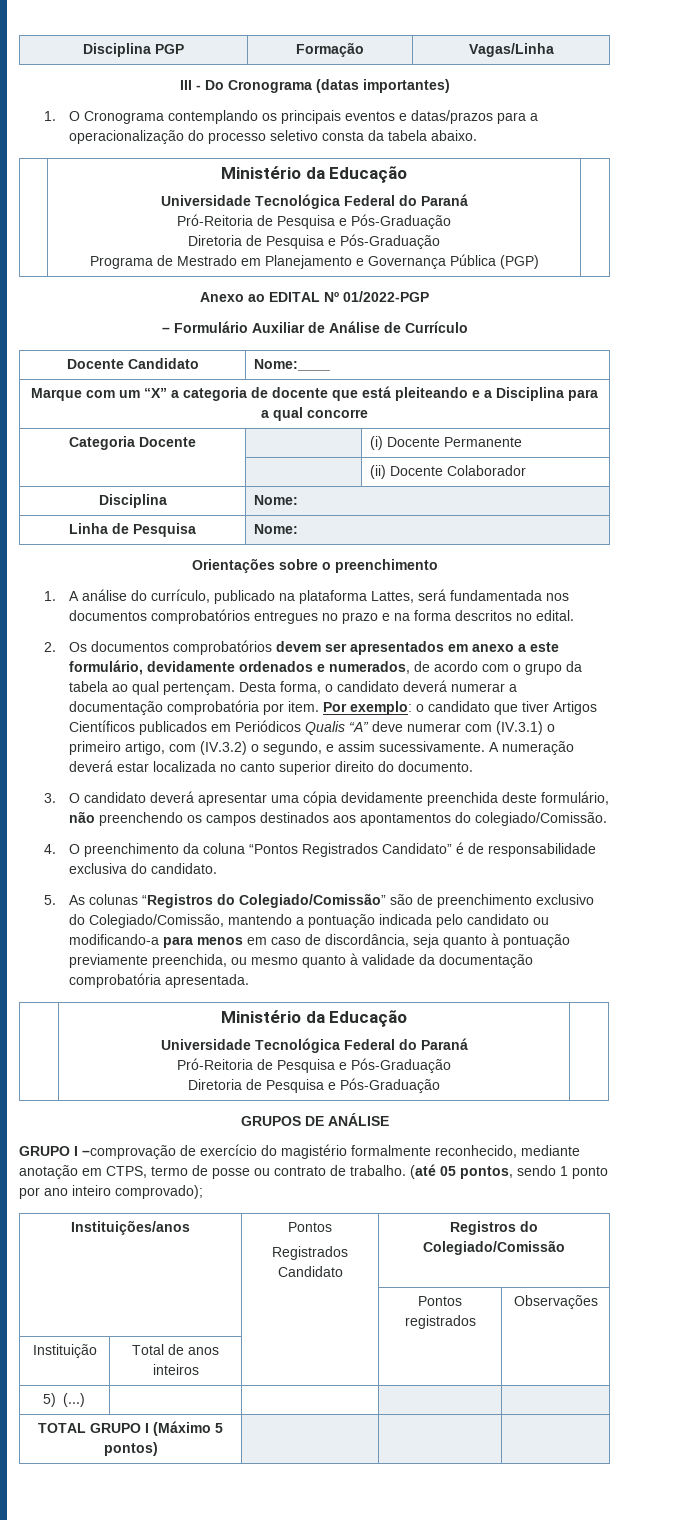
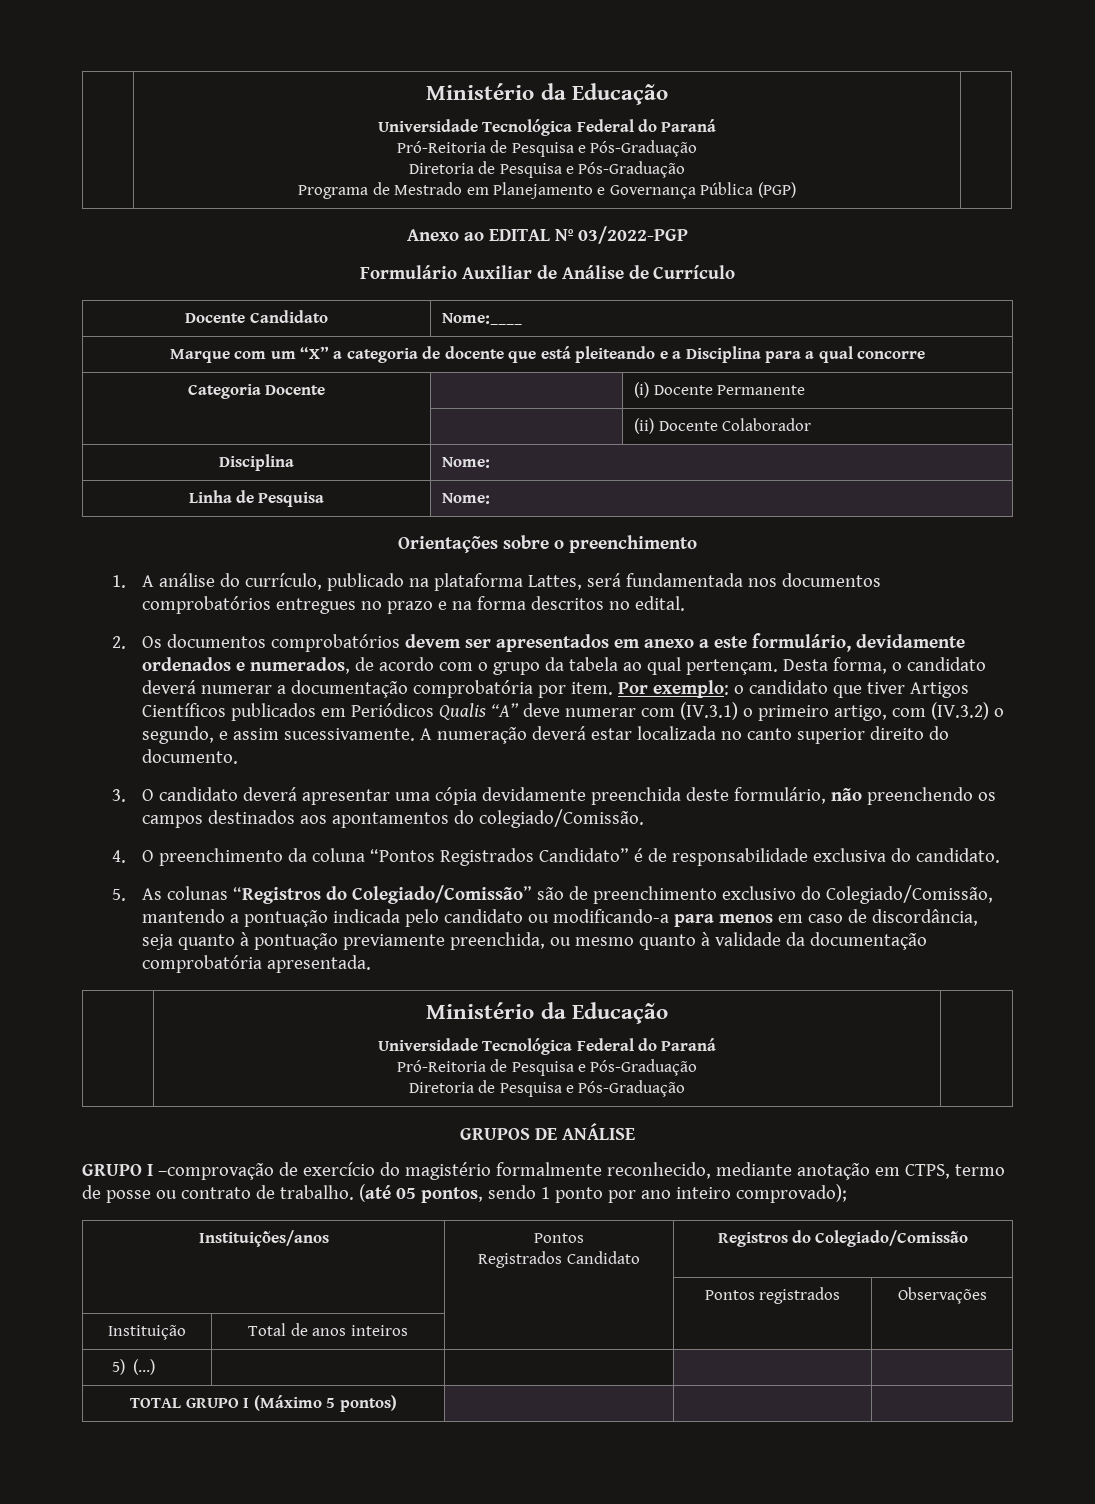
[83,43,184,57] [296,42,364,57] [468,43,554,57] [179,79,450,93] [43,110,538,124] [68,130,477,144] Disciplina PGP | Formação | Vagas/Linha // III - Do Cronograma (datas importantes) // 1. O Cronograma contemplando os principais eventos e datas/prazos para a operacionalização do processo seletivo consta da tabela abaixo. // -> (426, 91) none
[343,291,429,302] [161,327,170,333] 01/2022-PGP // – -> [577,226,688,244] 03/2022-PGP //

